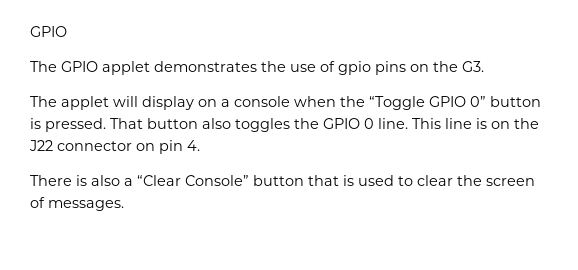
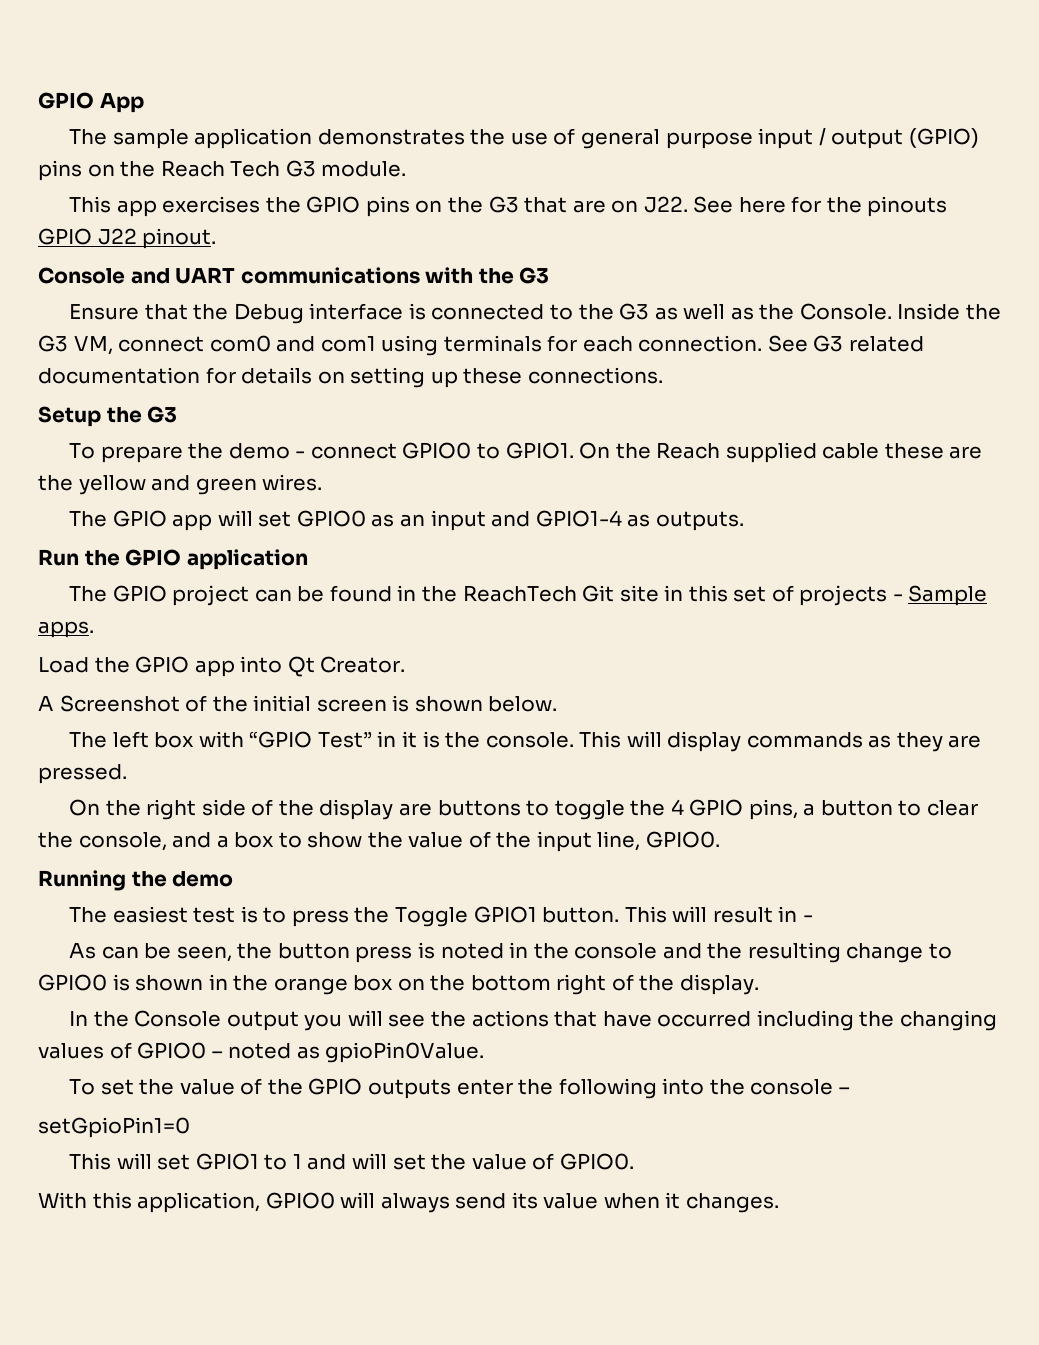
[30,26,67,37] [30,61,150,75] GPIO // The GPIO applet -> [38,92,144,113] [69,128,313,149] GPIO App // The sample application
[338,61,484,75] [30,96,541,110] [30,118,539,132] [29,140,200,154] [30,175,535,186] [30,197,124,211] gpio pins on the G3. // The applet will display on a console when the “Toggle GPIO 0” button is pressed. That button also toggles the GPIO 0 line. This line is on the J22 connector on pin 4. // There is also a “Clear Console” button that is used to clear the screen of messages. -> [581,128,979,149] [38,160,407,181] [69,196,948,217] [38,228,217,249] [38,267,550,284] [69,303,1001,324] [38,335,924,356] [38,367,663,388] [38,406,178,427] [69,442,983,463] [38,474,323,495] [69,510,744,531] [38,549,308,570] [69,585,988,606] [38,621,94,638] [38,656,406,677] [38,695,558,712] [69,731,982,752] [38,764,127,784] [69,799,978,820] [38,831,720,852] [38,870,234,891] [69,906,813,927] [69,942,952,963] [38,974,759,995] [69,1010,997,1031] [38,1042,485,1063] [69,1078,850,1099] [38,1117,190,1138] [69,1153,634,1170] [38,1192,779,1213] general purpose input / output (GPIO) pins on the Reach Tech G3 module. // This app exercises the GPIO pins on the G3 that are on J22. See here for the pinouts GPIO J22 pinout. // Console and UART communications with the G3 // Ensure that the Debug interface is connected to the G3 as well as the Console. Inside the G3 VM, connect com0 and com1 using terminals for each connection. See G3 related documentation for details on setting up these connections. // Setup the G3 // To prepare the demo - connect GPIO0 to GPIO1. On the Reach supplied cable these are the yellow and green wires. // The GPIO app will set GPIO0 as an input and GPIO1-4 as outputs. // Run the GPIO application // The GPIO project can be found in the ReachTech Git site in this set of projects - Sample apps. // Load the GPIO app into Qt Creator. // A Screenshot of the initial screen is shown below. // The left box with “GPIO Test” in it is the console. This will display commands as they are pressed. // On the right side of the display are buttons to toggle the 4 GPIO pins, a button to clear the console, and a box to show the value of the input line, GPIO0. // Running the demo // The easiest test is to press the Toggle GPIO1 button. This will result in - // As can be seen, the button press is noted in the console and the resulting change to GPIO0 is shown in the orange box on the bottom right of the display. // In the Console output you will see the actions that have occurred including the changing values of GPIO0 – noted as gpioPin0Value. // To set the value of the GPIO outputs enter the following into the console – // setGpioPin1=0 // This will set GPIO1 to 1 and will set the value of GPIO0. // With this application, GPIO0 will always send its value when it changes.

